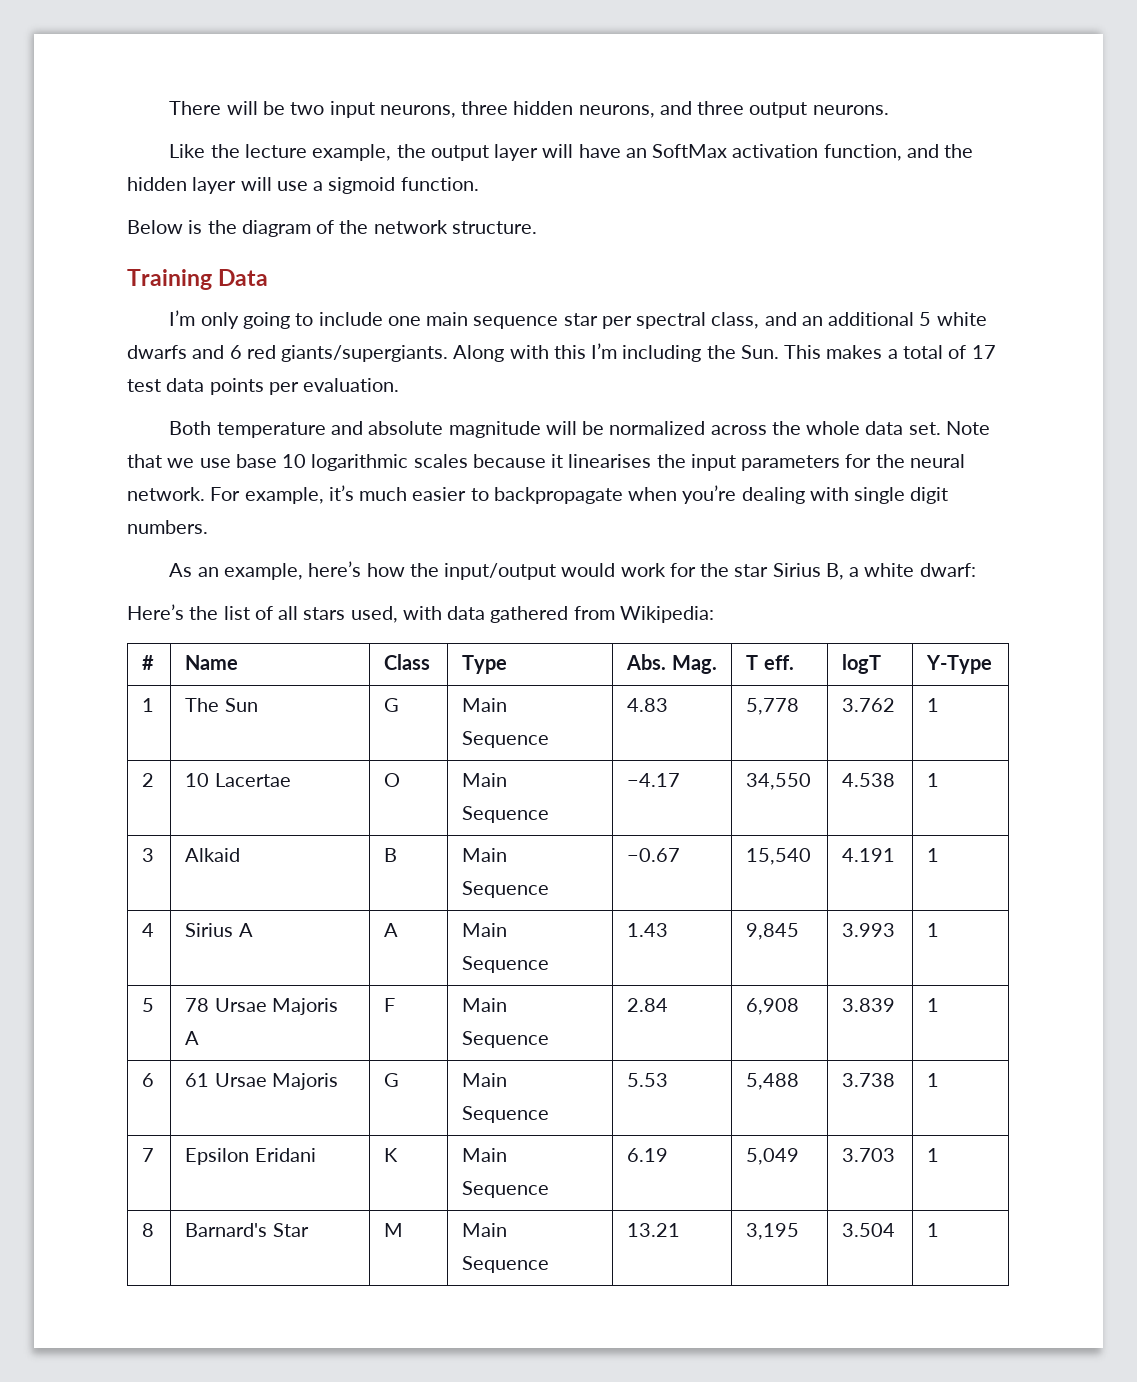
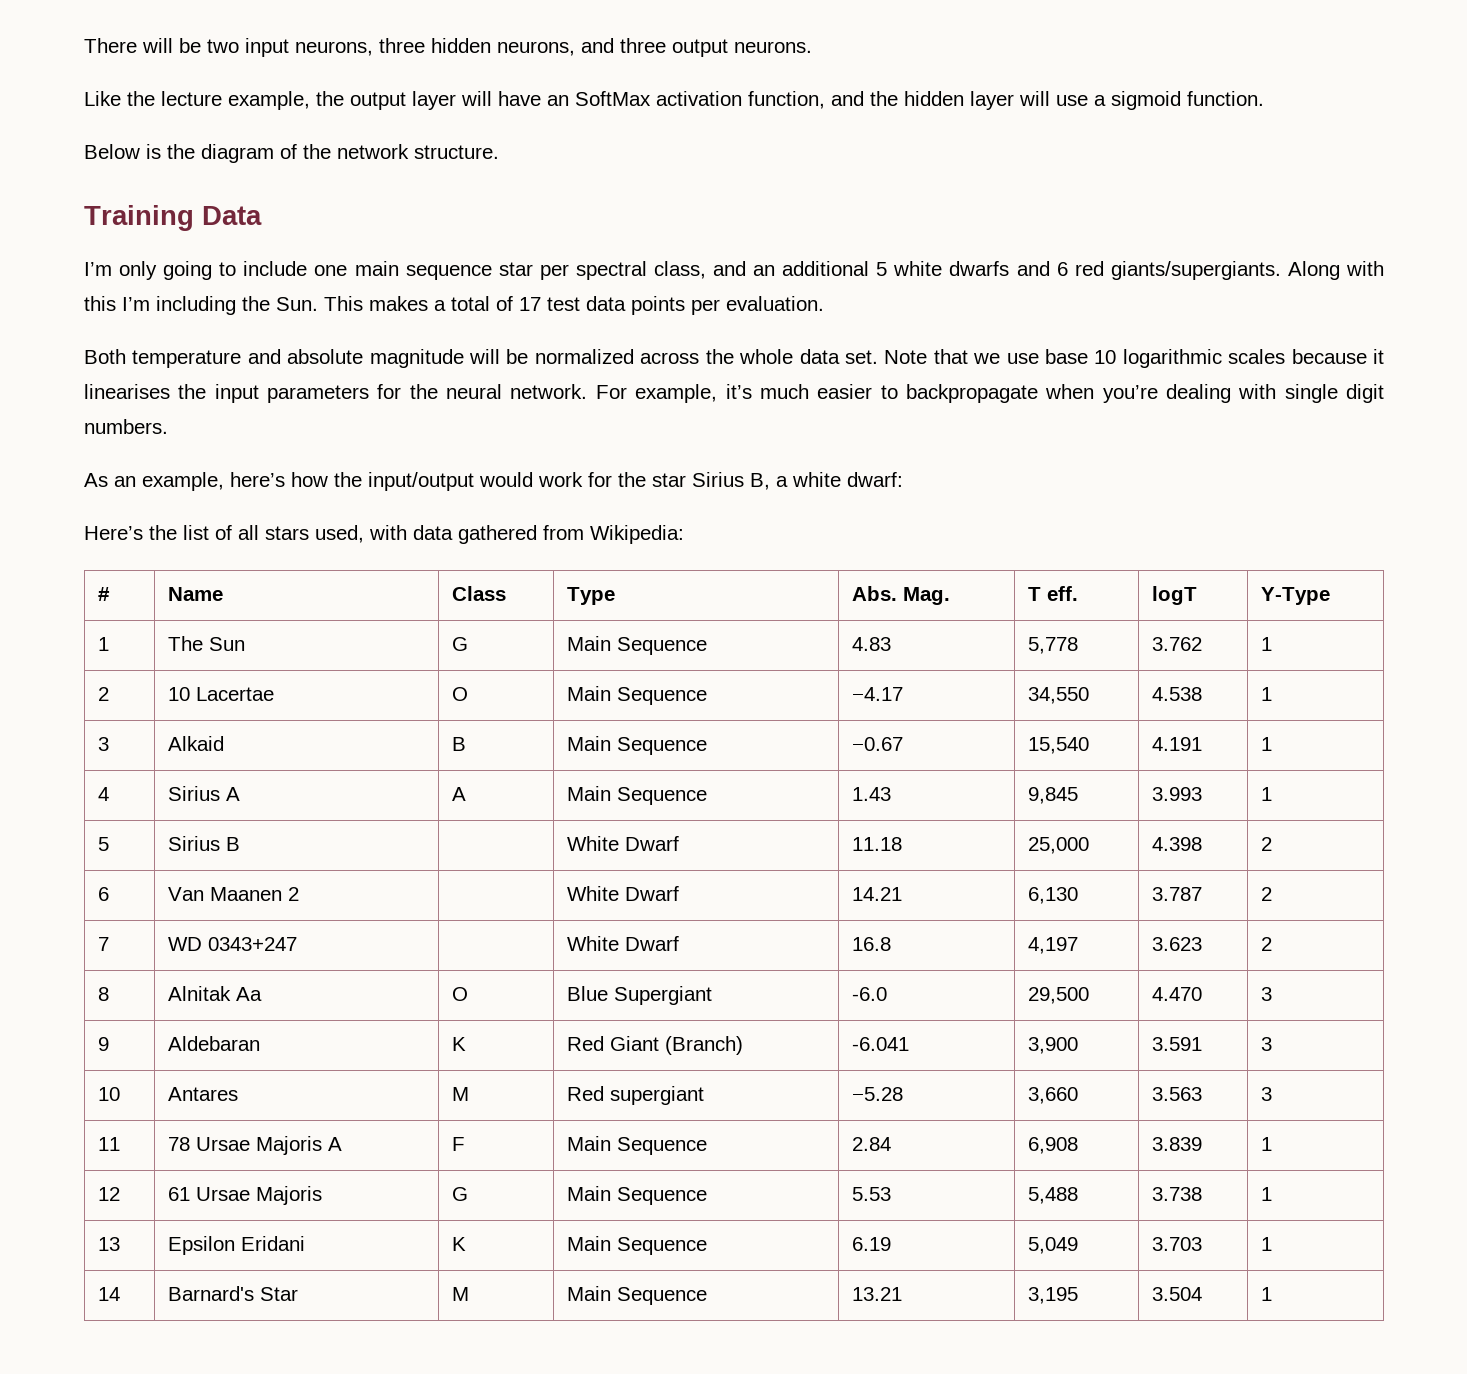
(155, 1005) none -> [168,836,241,851] [567,836,680,851] [852,837,903,851] [1028,837,1090,854] [1152,837,1203,851] [1261,837,1273,851] [98,887,110,901] [168,887,300,901] [567,886,680,901] [852,887,903,901] [1028,887,1079,904] [1152,887,1203,901] [1261,887,1273,901] [98,937,110,951] [168,937,298,951] [567,936,680,951] [852,937,892,951] [1028,937,1079,954] [1152,937,1203,951] [1261,937,1273,951] [98,987,110,1001] [168,986,263,1001] [452,987,469,1001] [567,986,713,1005] [852,987,888,1001] [1028,987,1090,1004] [1152,987,1203,1001] [1261,987,1273,1001] [98,1037,110,1051] [168,1036,261,1051] [452,1037,467,1051] [567,1036,744,1055] [852,1037,910,1051] [1028,1037,1079,1054] [1152,1037,1203,1051] [1261,1037,1273,1051] [98,1087,121,1101] [168,1087,239,1101] [452,1087,470,1101] [567,1086,705,1105] [852,1087,904,1101] [1028,1087,1079,1104] [1152,1087,1203,1101] [1261,1087,1273,1101] [98,1137,121,1151] | Sirius B | | White Dwarf | 11.18 | 25,000 | 4.398 | 2 // 6 | Van Maanen 2 | | White Dwarf | 14.21 | 6,130 | 3.787 | 2 // 7 | WD 0343+247 | | White Dwarf | 16.8 | 4,197 | 3.623 | 2 // 8 | Alnitak Aa | O | Blue Supergiant | -6.0 | 29,500 | 4.470 | 3 // 9 | Aldebaran | K | Red Giant (Branch) | -6.041 | 3,900 | 3.591 | 3 // 10 | Antares | M | Red supergiant | −5.28 | 3,660 | 3.563 | 3 // 11
[142,1073,155,1087] 6 -> [98,1187,121,1201] 12
[142,1148,155,1162] 7 -> [98,1237,121,1251] 13
[142,1223,155,1237] 8 -> [98,1287,121,1301] 14

